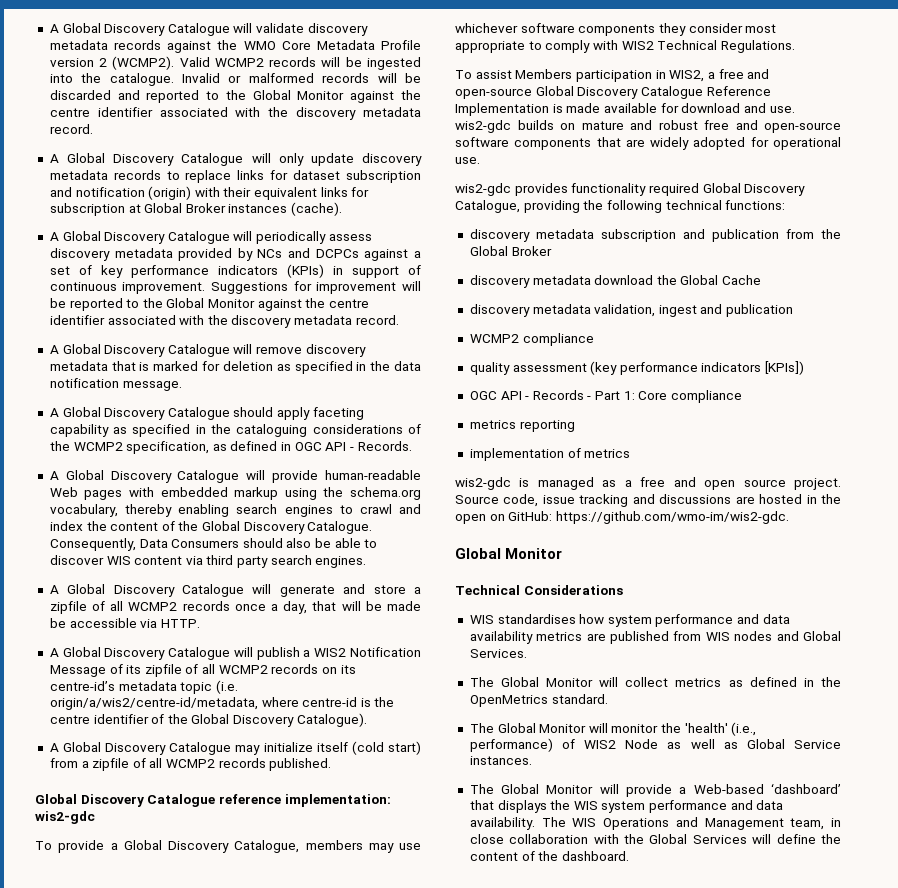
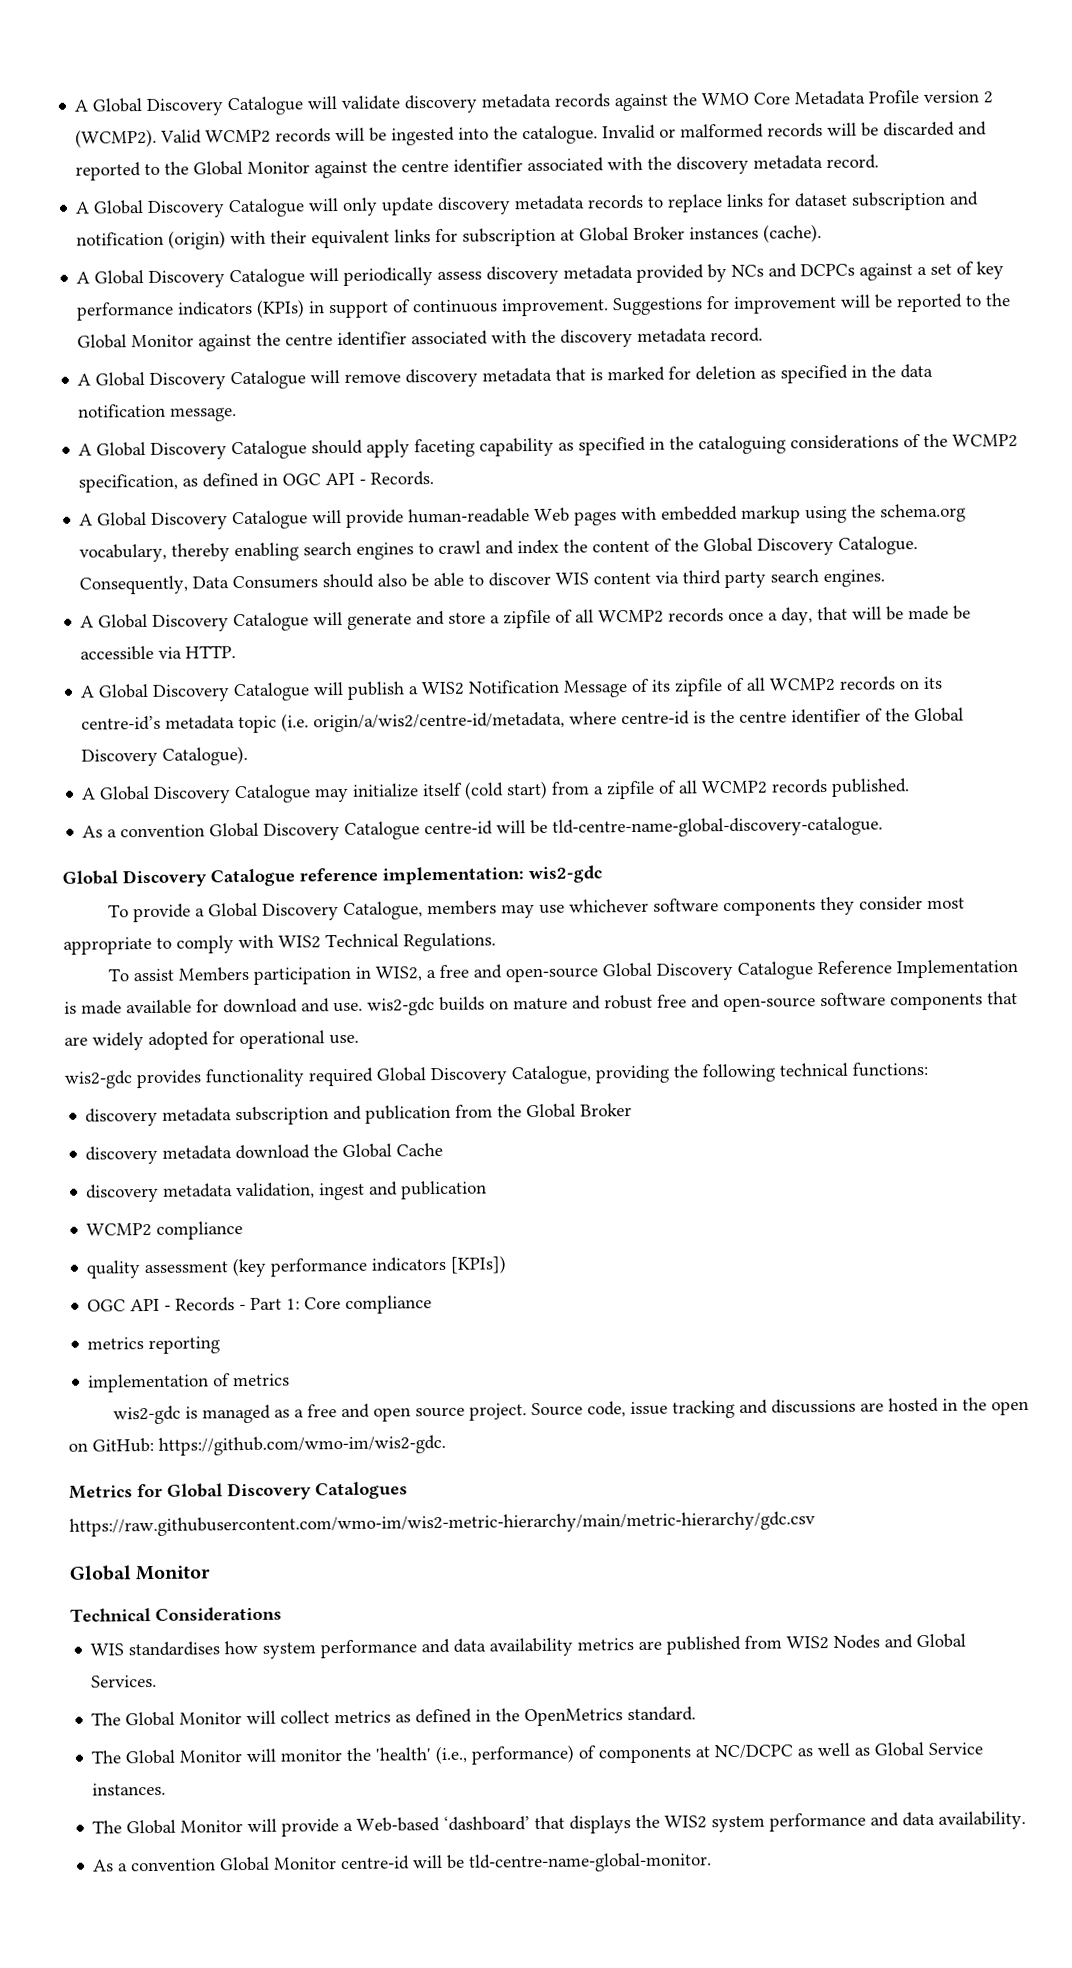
(332, 764) none -> [82,816,884,841] // As a convention Global Discovery Catalogue centre-id will be tld-centre-name-global-discovery-catalogue.
(789, 517) none -> [69,1481,408,1501] [69,1511,816,1537] // Metrics for Global Discovery Catalogues // https://raw.githubusercontent.com/wmo-im/wis2-metric-hierarchy/main/metric-hierarchy/gdc.csv
[705,631,773,641] WIS nodes -> [786,1634,881,1650] WIS2 Nodes
[584,739,659,749] WIS2 Node -> [598,1744,794,1764] components at NC/DCPC
[573,801,598,810] WIS -> [664,1815,708,1829] WIS2
[541,817,841,830] [469,834,841,844] [469,851,629,861] The WIS Operations and Management team, in close collaboration with the Global Services will define the content of the dashboard. -> [92,1852,713,1873] // As a convention Global Monitor centre-id will be tld-centre-name-global-monitor.

